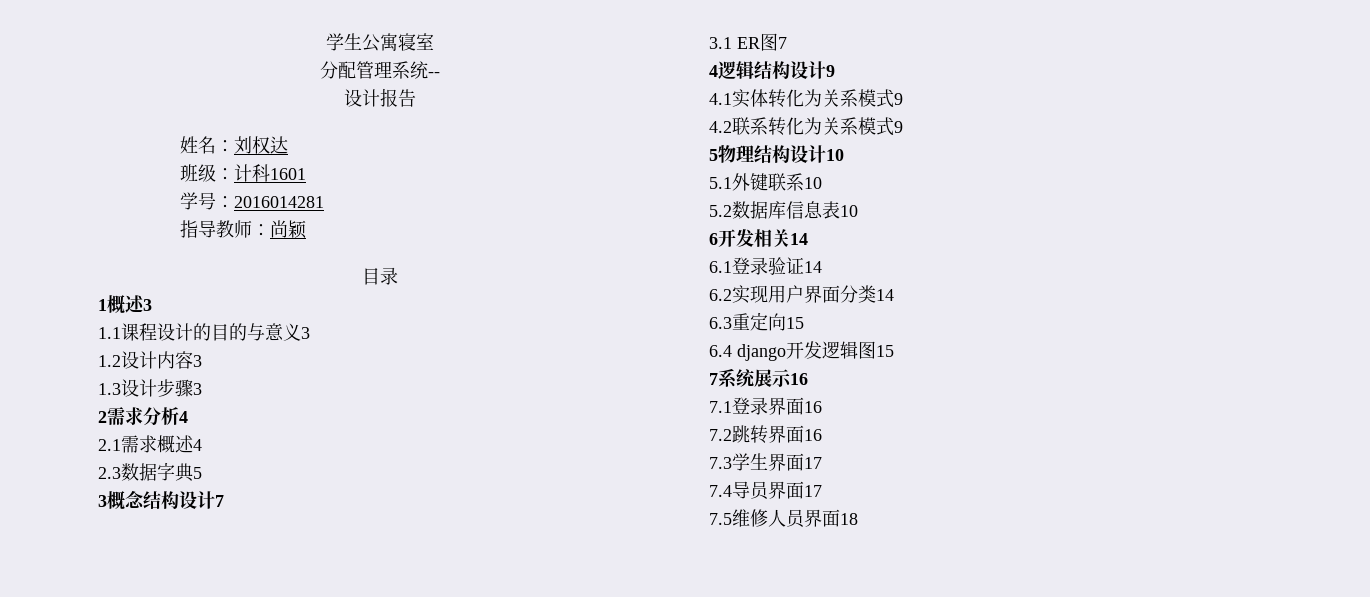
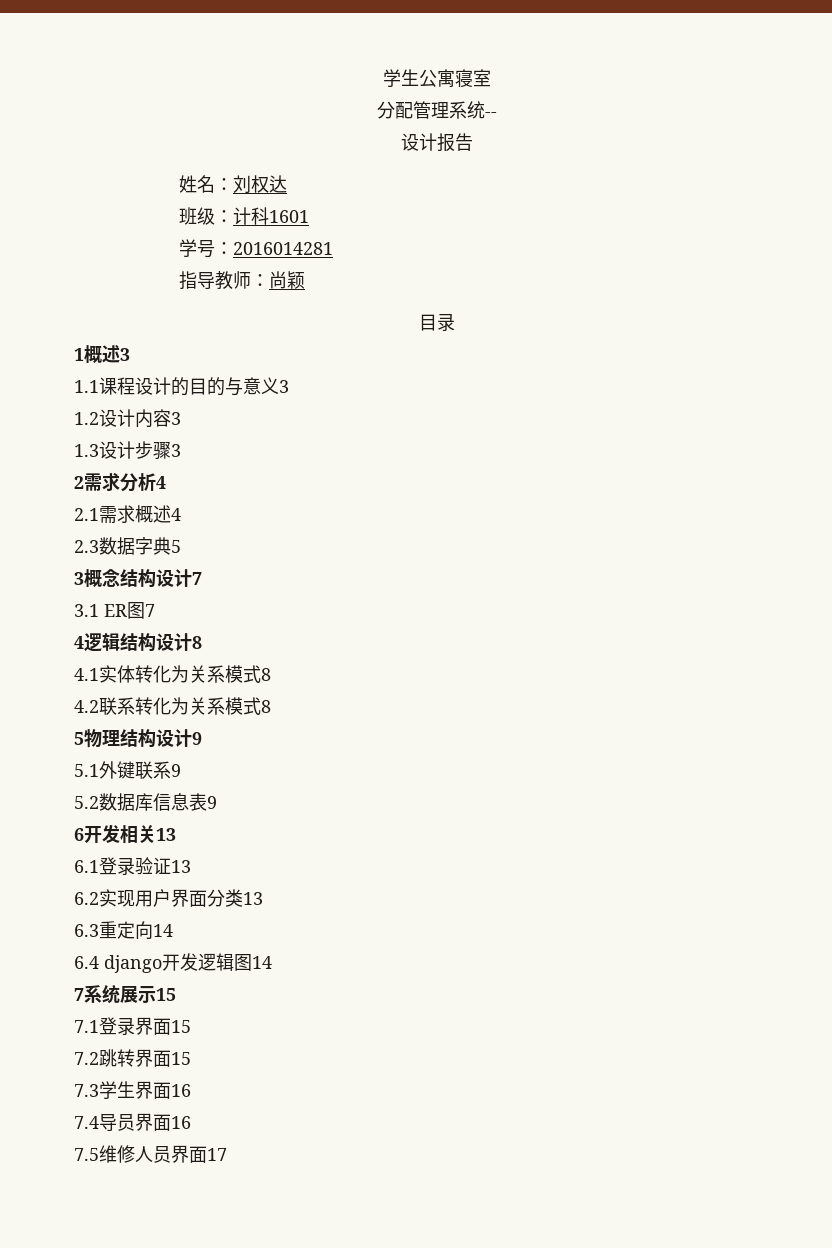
[826,65,835,77] 9 -> [192,636,202,649] 8
[894,93,903,105] 9 -> [261,668,271,681] 8
[894,121,903,133] 9 -> [261,700,271,713] 8
[826,149,844,161] 10 -> [192,732,202,745] 9
[804,177,822,189] 10 -> [171,764,181,777] 9
[840,205,858,217] 10 -> [207,796,217,809] 9
[790,233,808,245] 14 -> [156,828,176,841] 13
[804,261,822,273] 14 -> [171,860,191,873] 13
[876,289,894,301] 14 -> [243,892,263,905] 13
[786,317,804,329] 15 -> [153,924,173,937] 14
[876,345,894,357] 15 -> [252,956,272,969] 14
[790,373,808,385] 16 -> [156,988,176,1001] 15
[804,401,822,413] 16 -> [171,1020,191,1033] 15
[804,429,822,441] 16 -> [171,1052,191,1065] 15
[804,457,822,469] 17 -> [171,1084,191,1097] 16
[804,485,822,497] 17 -> [171,1116,191,1129] 16
[840,513,858,525] 18 -> [207,1148,227,1161] 17

